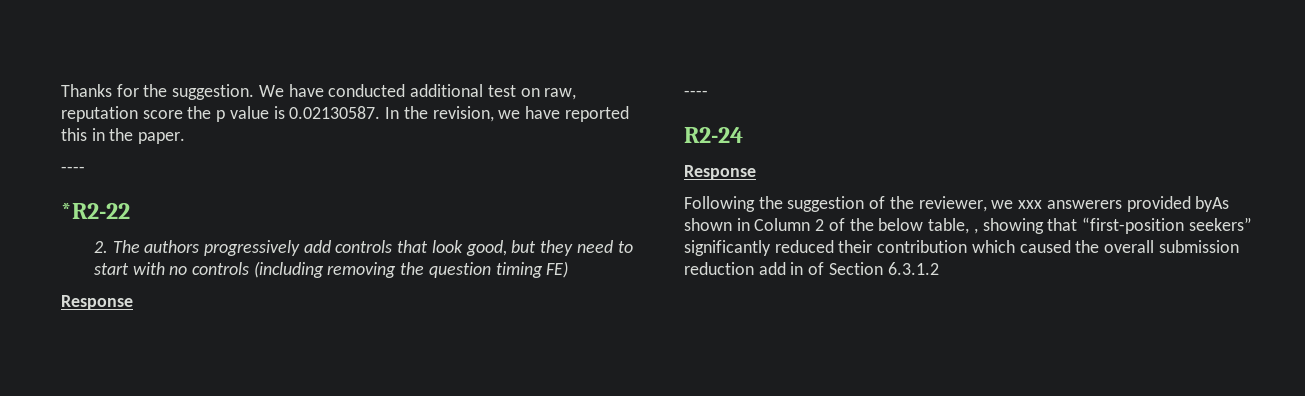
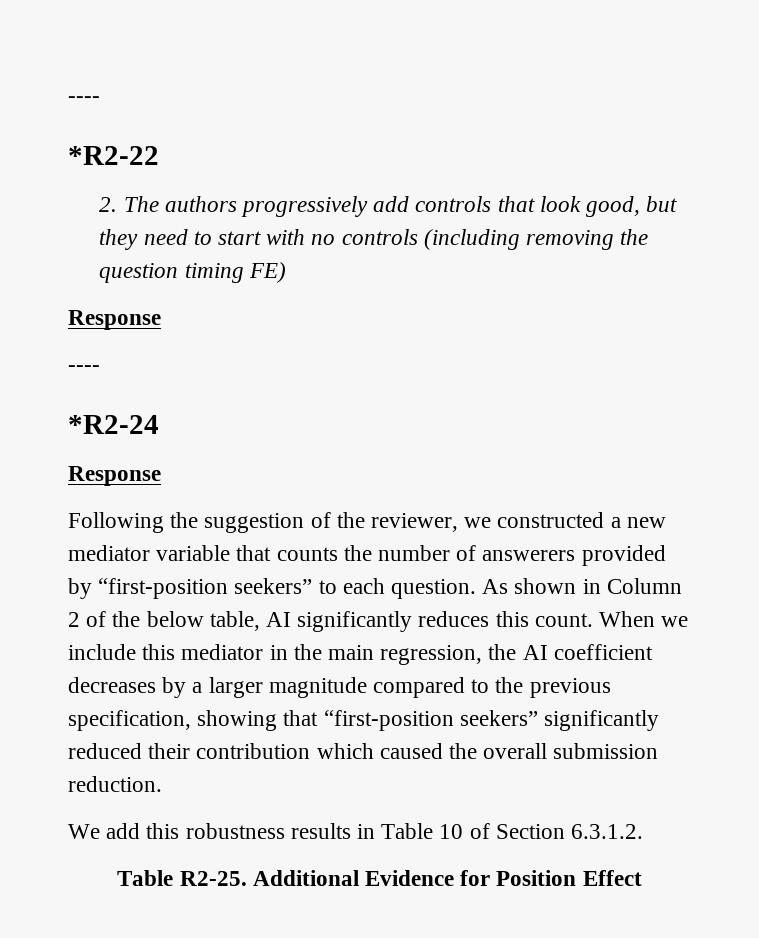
[61,84,577,100] [61,106,629,122] [61,128,186,144] Thanks for the suggestion. We have conducted additional test on raw, reputation score the p value is 0.02130587. In the revision, we have reported this in the paper. // -> (68, 99) none
[684,127,743,143] R2-24 -> [68,415,159,434] *R2-24
[1018,196,1230,212] xxx answerers provided byAs -> [497,512,666,528] [68,545,666,566] [68,578,509,599] constructed a new mediator variable that counts the number of answerers provided by “first-position seekers” to each question. As
[973,228,978,234] , -> [266,611,689,632] [68,644,653,665] [68,677,611,698] [68,710,191,731] AI significantly reduces this count. When we include this mediator in the main regression, the AI coefficient decreases by a larger magnitude compared to the previous specification,
[684,262,939,275] reduction add in of Section 6.3.1.2 -> [68,776,162,792] [68,823,644,839] [117,870,642,886] reduction. // We add this robustness results in Table 10 of Section 6.3.1.2. // Table R2-25. Additional Evidence for Position Effect

